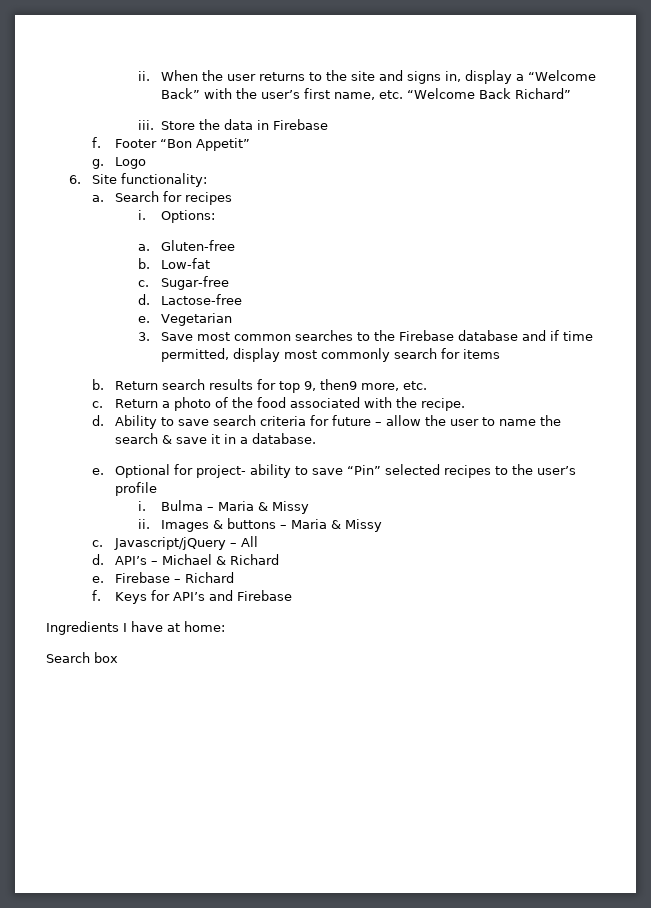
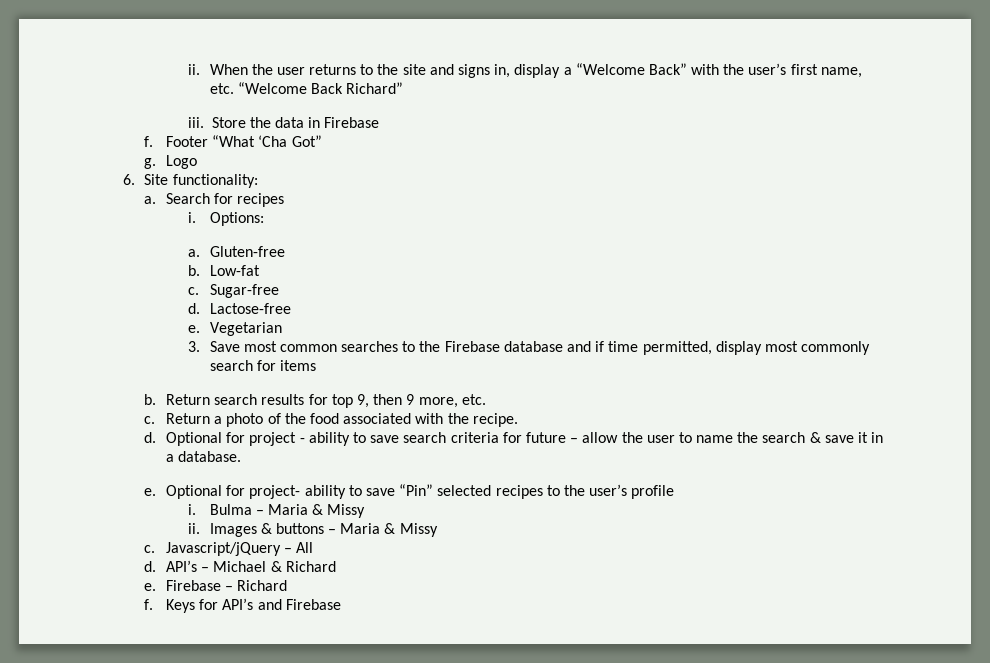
[159,138,250,151] “Bon Appetit” -> [212,135,322,147] “What ‘Cha Got”
[319,379,357,390] then9 -> [373,394,415,405] then 9
[114,415,157,429] Ability -> [166,432,350,446] Optional for project - ability
[46,621,225,635] [46,652,118,663] // Ingredients I have at home: // Search box -> (341, 604) none

